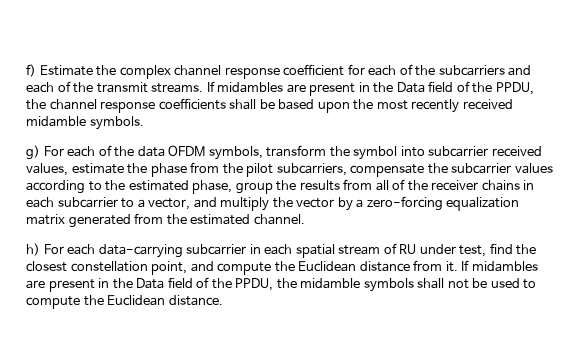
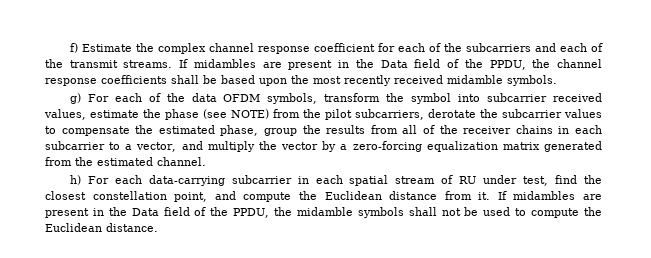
(187, 170) none -> [203,109,269,119] (see NOTE)
[350,164,425,177] compensate -> [428,109,476,118] derotate
[26,180,102,194] according to -> [45,126,130,136] to compensate

